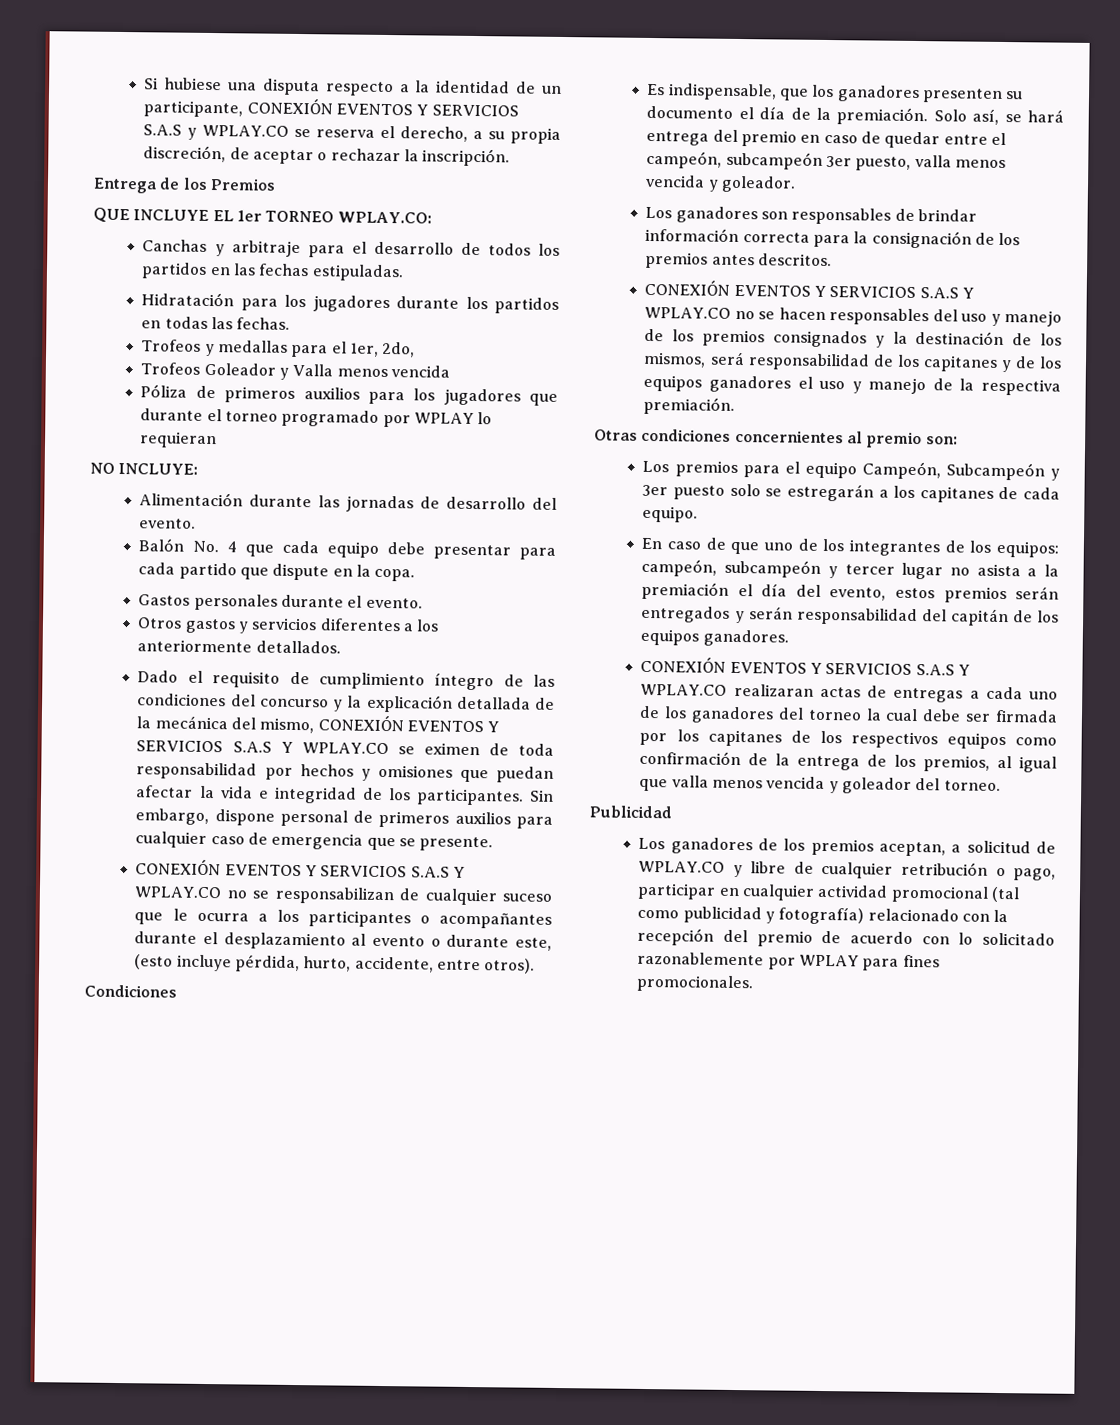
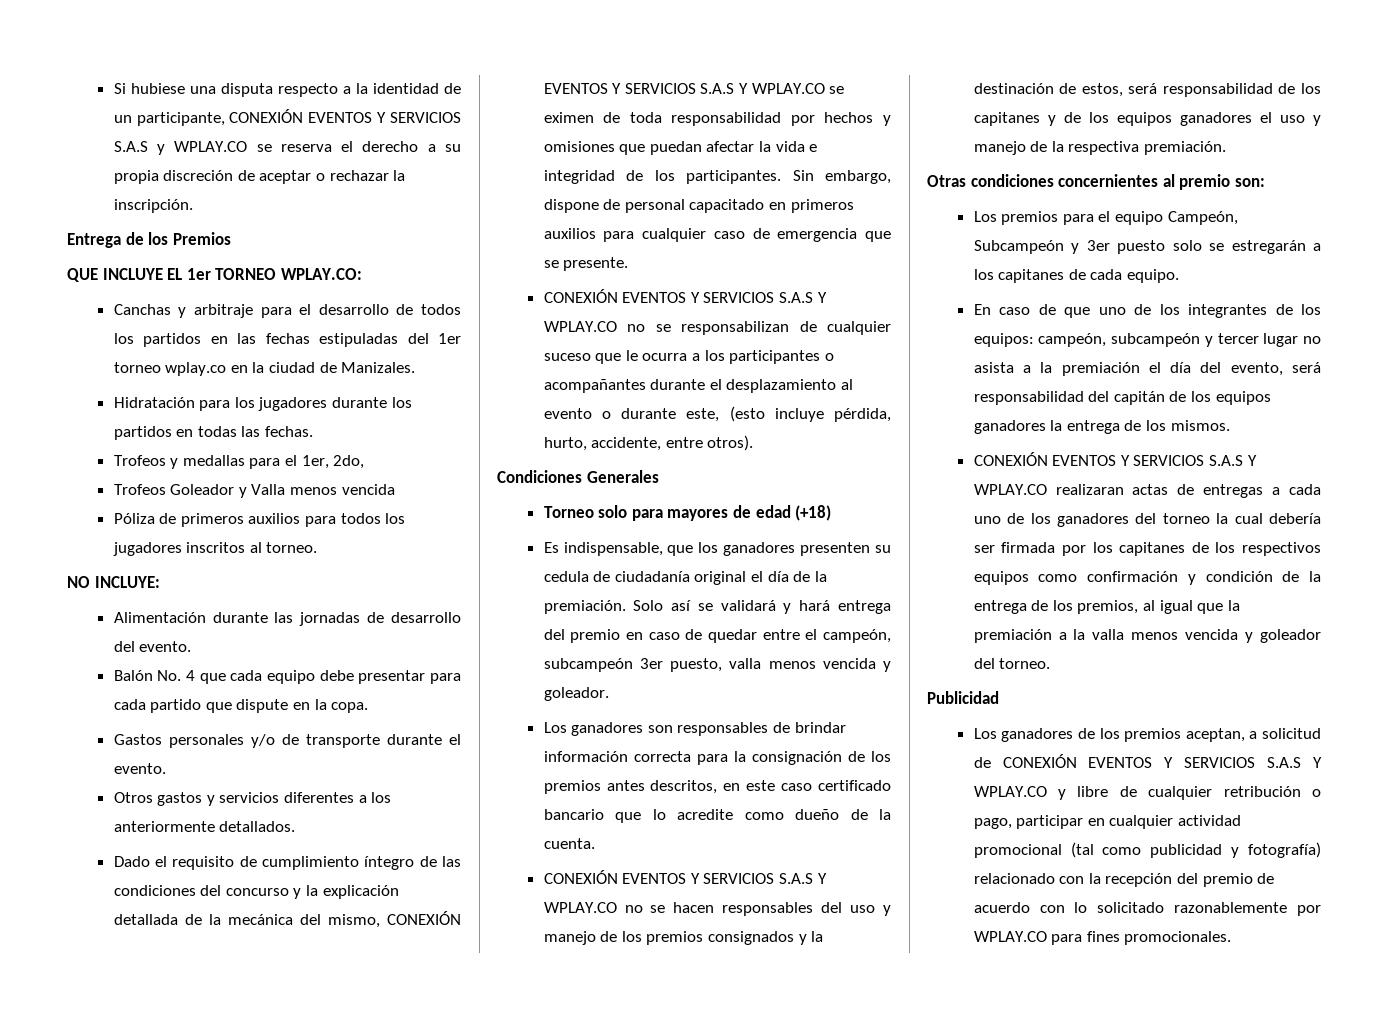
[400,126,469,142] derecho, -> [362,141,419,152] derecho
[143,145,227,163] discreción, -> [163,170,234,181] discreción
[311,264,404,282] estipuladas. -> [319,333,461,347] [113,362,416,376] estipuladas del 1er torneo wplay.co en la ciudad de Manizales.
[413,388,558,406] [140,408,493,428] [139,431,218,449] los jugadores que durante el torneo programado por WPLAY lo requieran -> [340,513,406,524] [112,542,318,556] todos los jugadores inscritos al torneo.
(278, 602) none -> [250,734,380,748] y/o de transporte
[279,809,374,827] personal de -> [603,199,787,213] de personal capacitado en
(177, 991) none -> [586,470,659,483] [543,505,832,521] Generales // Torneo solo para mayores de edad (+18)
[646,105,734,119] documento -> [543,571,747,585] cedula de ciudadanía original
[972,108,1022,125] así, se -> [671,600,792,614] así se validará y
[758,253,833,267] descritos. -> [650,780,891,794] [543,809,891,823] [543,838,595,849] descritos, en este caso certificado bancario que lo acredite como dueño de la cuenta.
[1040,333,1062,346] [643,351,707,368] los mismos, -> [1081,83,1123,97] estos,
[894,586,1059,604] [641,605,793,624] estos premios serán entregados y serán -> [1292,362,1321,373] será
[702,629,789,647] ganadores. -> [973,420,1230,434] ganadores la entrega de los mismos.
[922,709,962,722] debe -> [1269,513,1321,524] debería
(742, 758) none -> [1187,571,1273,585] y condición
(669, 785) none -> [1227,600,1240,611] [973,629,1086,643] la premiación a la
(1056, 847) none -> [1002,754,1322,768] CONEXIÓN EVENTOS Y SERVICIOS S.A.S Y
[799,954,860,967] WPLAY -> [973,931,1047,942] WPLAY.CO

